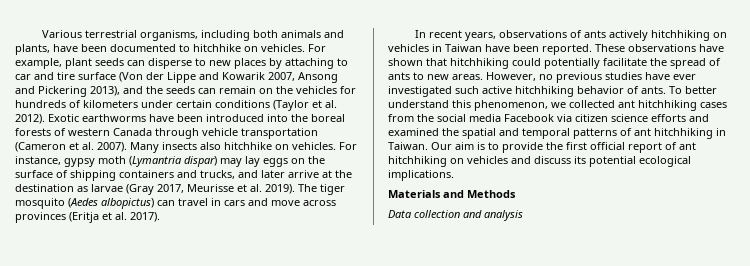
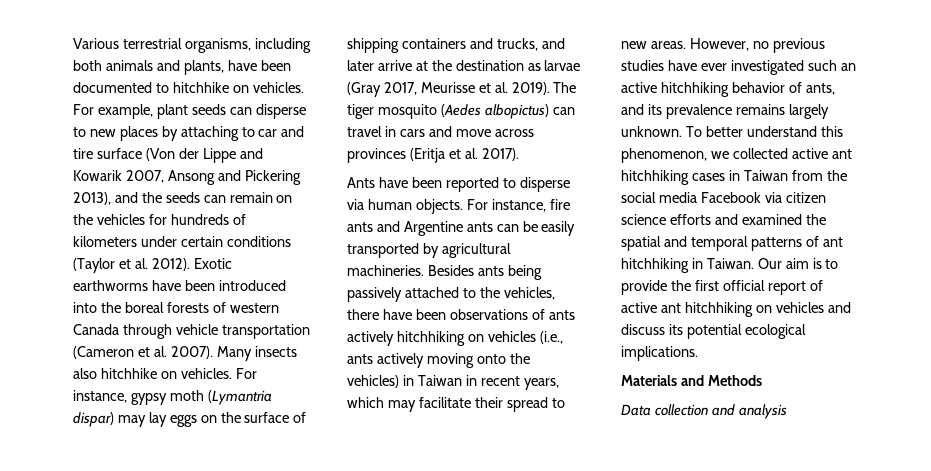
[415,30,497,41] In recent years, -> [347,177,570,192] [347,199,570,214] [347,221,576,236] [347,243,511,258] [347,265,542,280] [347,287,555,302] [347,309,446,320] Ants have been reported to disperse via human objects. For instance, fire ants and Argentine ants can be easily transported by agricultural machineries. Besides ants being passively attached to the vehicles, there have been
[432,44,724,55] [388,58,721,69] [388,72,410,80] in Taiwan have been reported. These observations have shown that hitchhiking could potentially facilitate the spread of ants -> [539,331,563,344] [347,353,530,368] [347,375,559,390] [347,397,548,412] (i.e., ants actively moving onto the vehicles) in Taiwan in recent years, which may facilitate their spread
(479, 90) none -> [840,63,856,71] an
[641,86,666,94] ants. -> [805,83,835,95] [621,104,829,119] [621,126,682,137] ants, and its prevalence remains largely unknown.
(615, 104) none -> [791,148,828,159] active
(727, 105) none -> [728,170,788,181] in Taiwan
(677, 146) none -> [621,302,657,313] active

